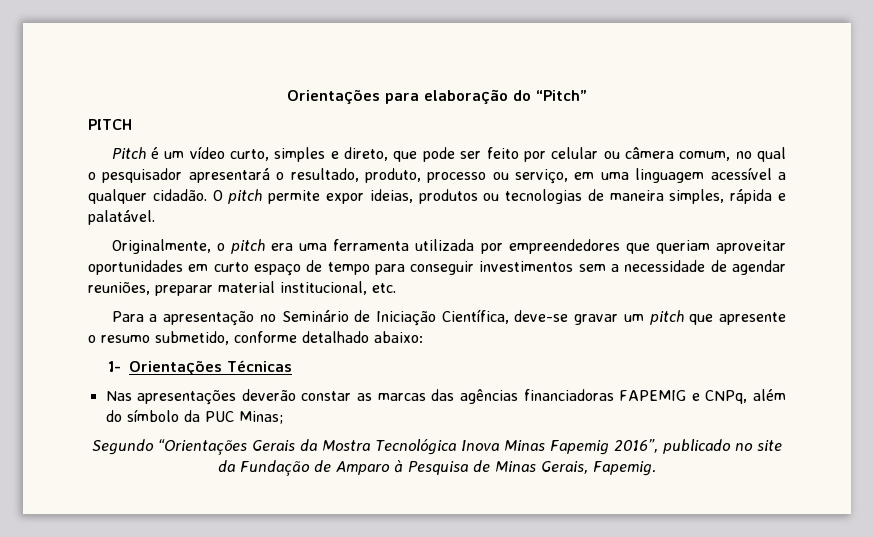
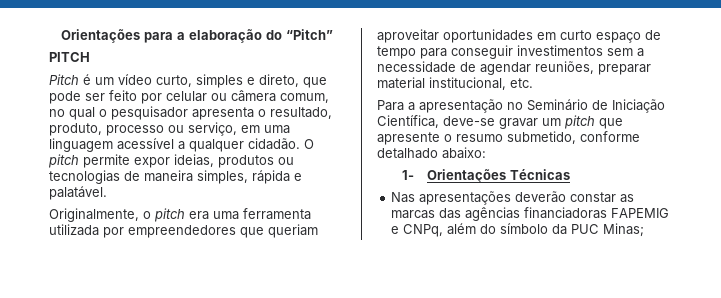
(419, 98) none -> [176,32,185,40] a
[188,168,270,183] apresentará -> [192,107,254,120] apresenta
[92,439,782,455] [218,460,656,476] // Segundo “Orientações Gerais da Mostra Tecnológica Inova Minas Fapemig 2016”, publicado no site da Fundação de Amparo à Pesquisa de Minas Gerais, Fapemig. -> (645, 230) none

